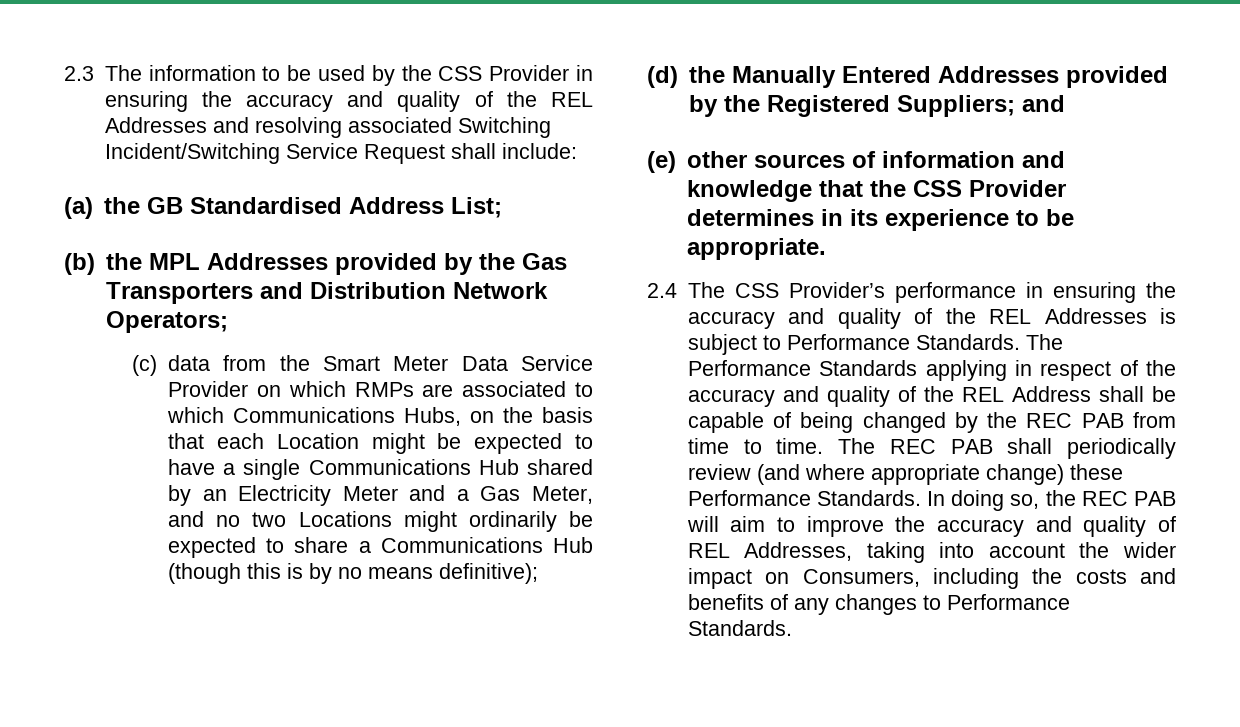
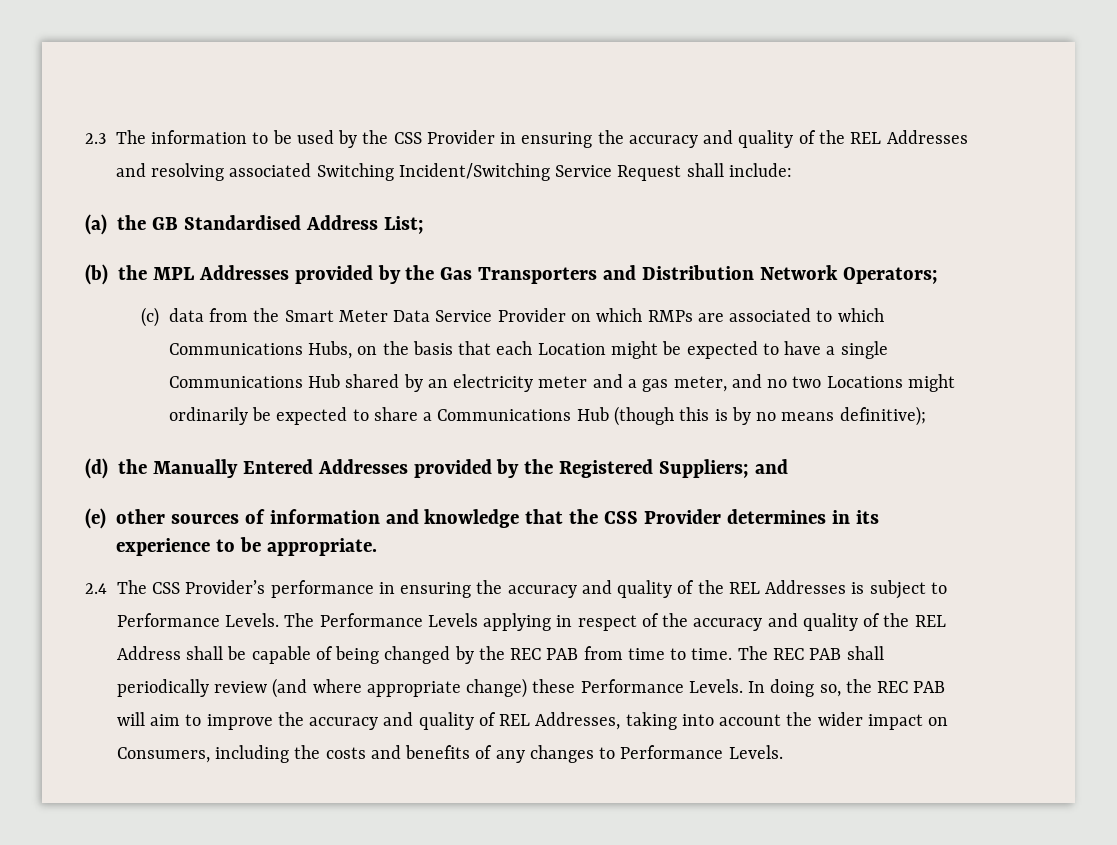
[238,485,593,506] Electricity Meter and a Gas Meter, -> [453,374,727,392] electricity meter and a gas meter,
[915,334,1020,350] Standards. -> [225,613,280,627] Levels.
[819,360,918,376] Standards -> [427,613,478,627] Levels
[816,490,921,506] Standards. -> [688,679,743,693] Levels.
[687,620,792,636] Standards. -> [728,745,783,759] Levels.

